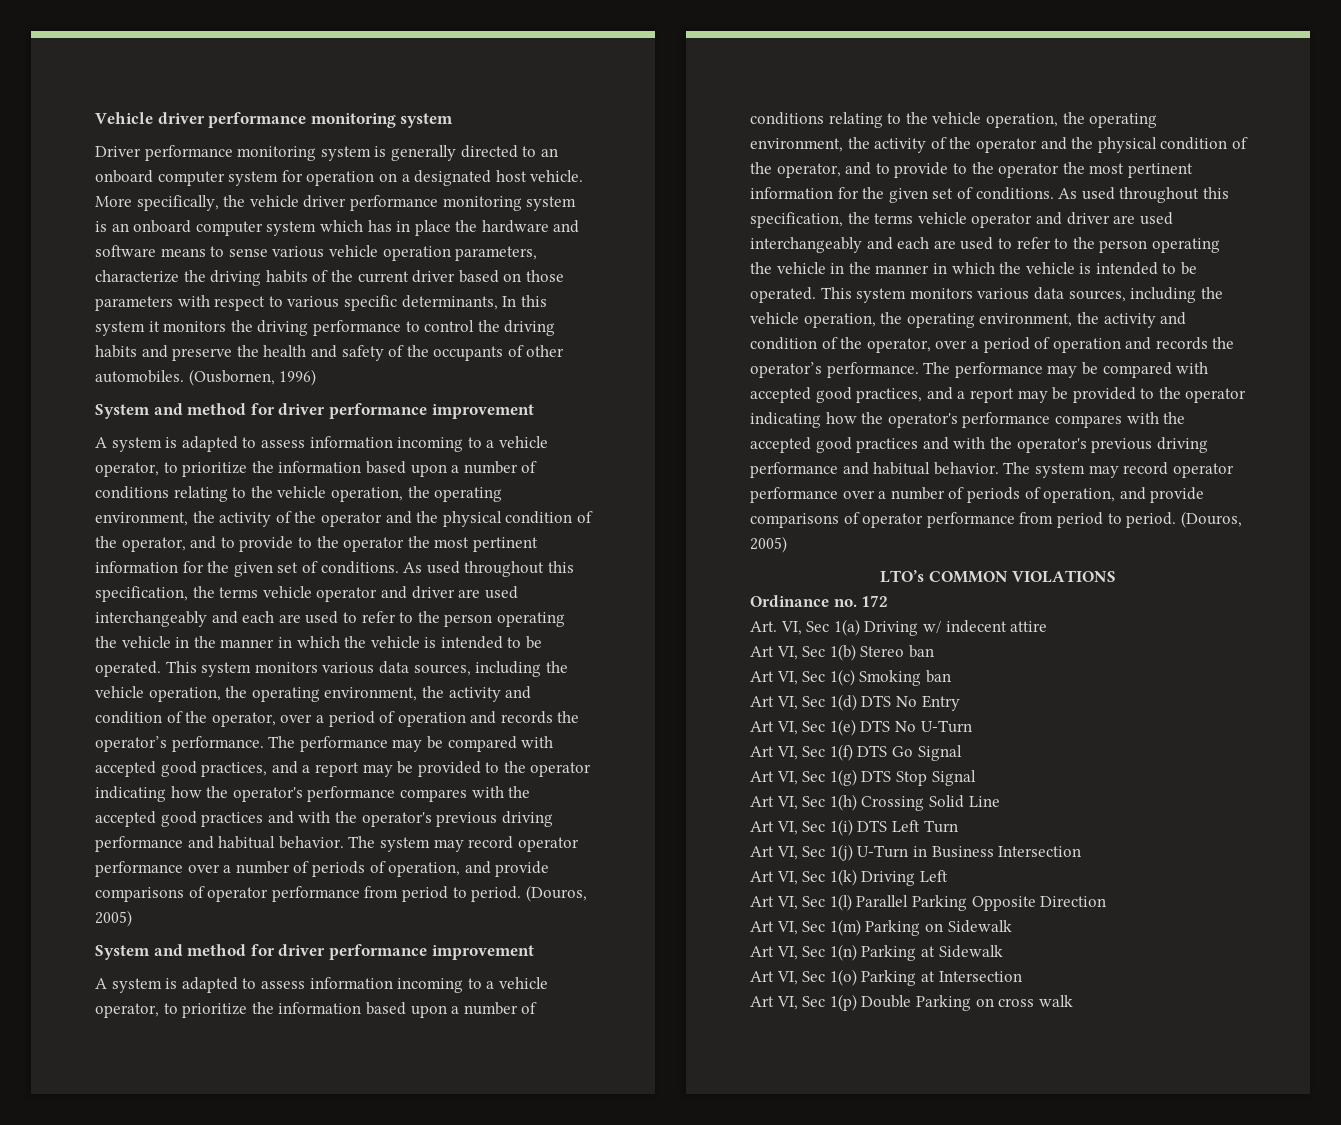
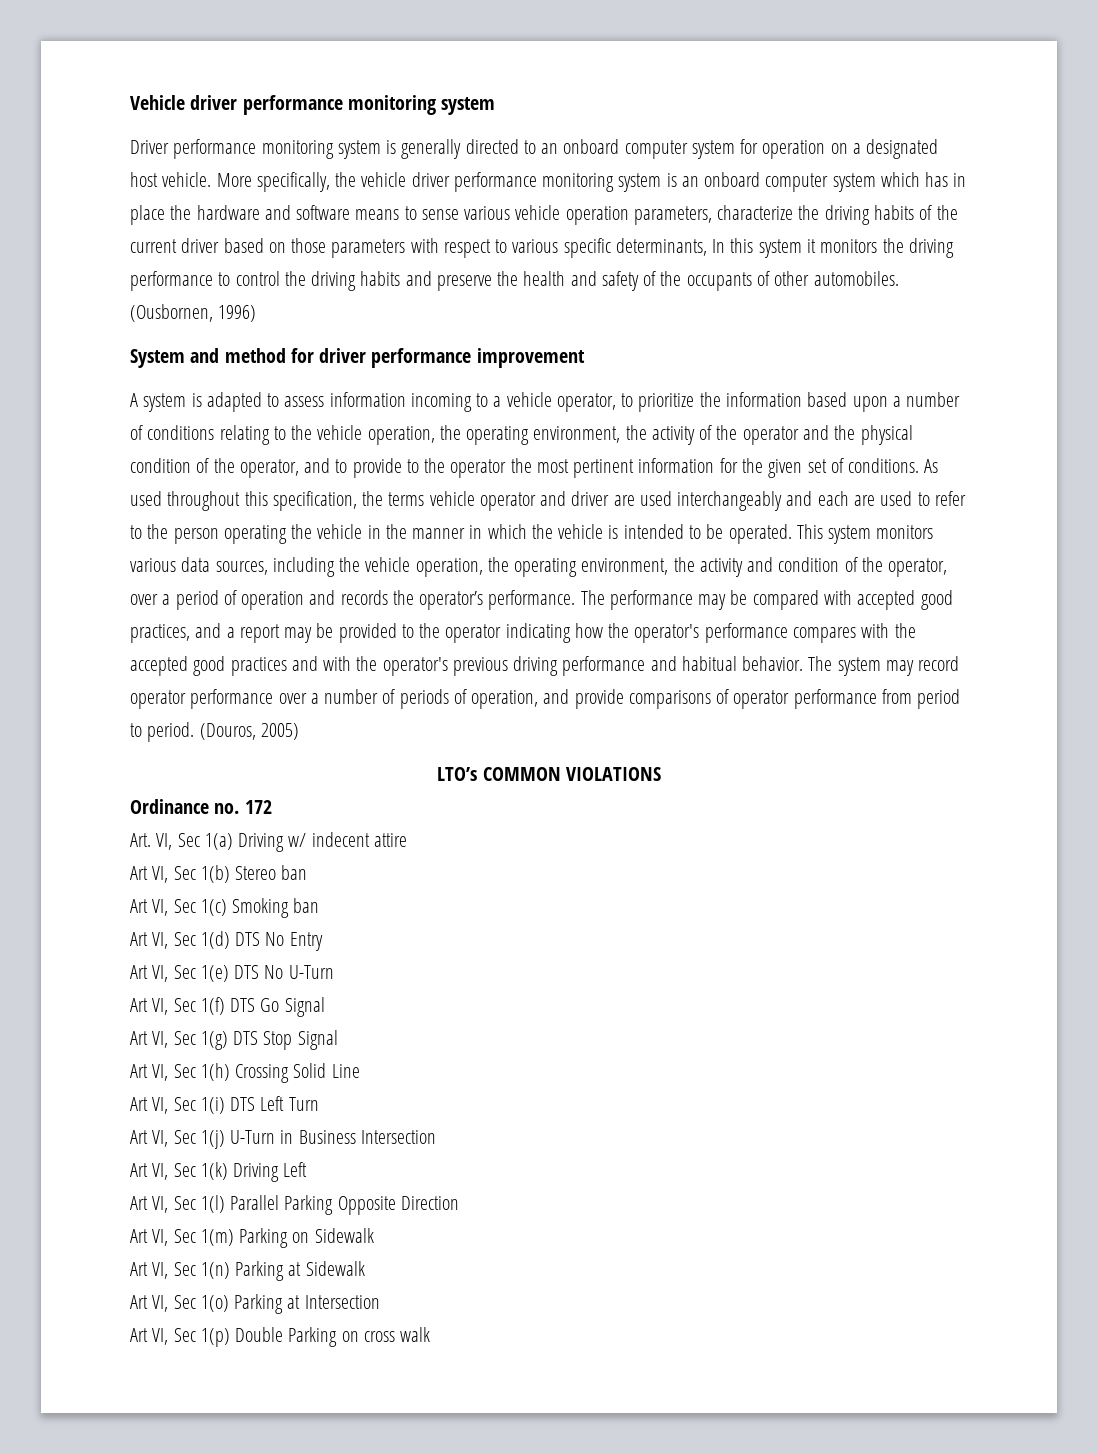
[95,944,534,960] [95,977,548,993] [95,1002,538,1018] [750,112,1158,128] [750,137,1248,153] [750,162,1193,178] [750,187,1229,203] [750,212,1173,228] [750,237,1220,253] [750,262,1198,275] [750,287,1223,303] [750,312,1187,328] [750,337,1235,353] [750,362,1209,378] [750,387,1247,403] [750,412,1186,428] [750,437,1208,453] [750,462,1234,478] [750,487,1205,503] [750,511,1242,528] [750,536,787,553] // System and method for driver performance improvement // A system is adapted to assess information incoming to a vehicle operator, to prioritize the information based upon a number of conditions relating to the vehicle operation, the operating environment, the activity of the operator and the physical condition of the operator, and to provide to the operator the most pertinent information for the given set of conditions. As used throughout this specification, the terms vehicle operator and driver are used interchangeably and each are used to refer to the person operating the vehicle in the manner in which the vehicle is intended to be operated. This system monitors various data sources, including the vehicle operation, the operating environment, the activity and condition of the operator, over a period of operation and records the operator’s performance. The performance may be compared with accepted good practices, and a report may be provided to the operator indicating how the operator's performance compares with the accepted good practices and with the operator's previous driving performance and habitual behavior. The system may record operator performance over a number of periods of operation, and provide comparisons of operator performance from period to period. (Douros, 2005) -> (299, 731) none

